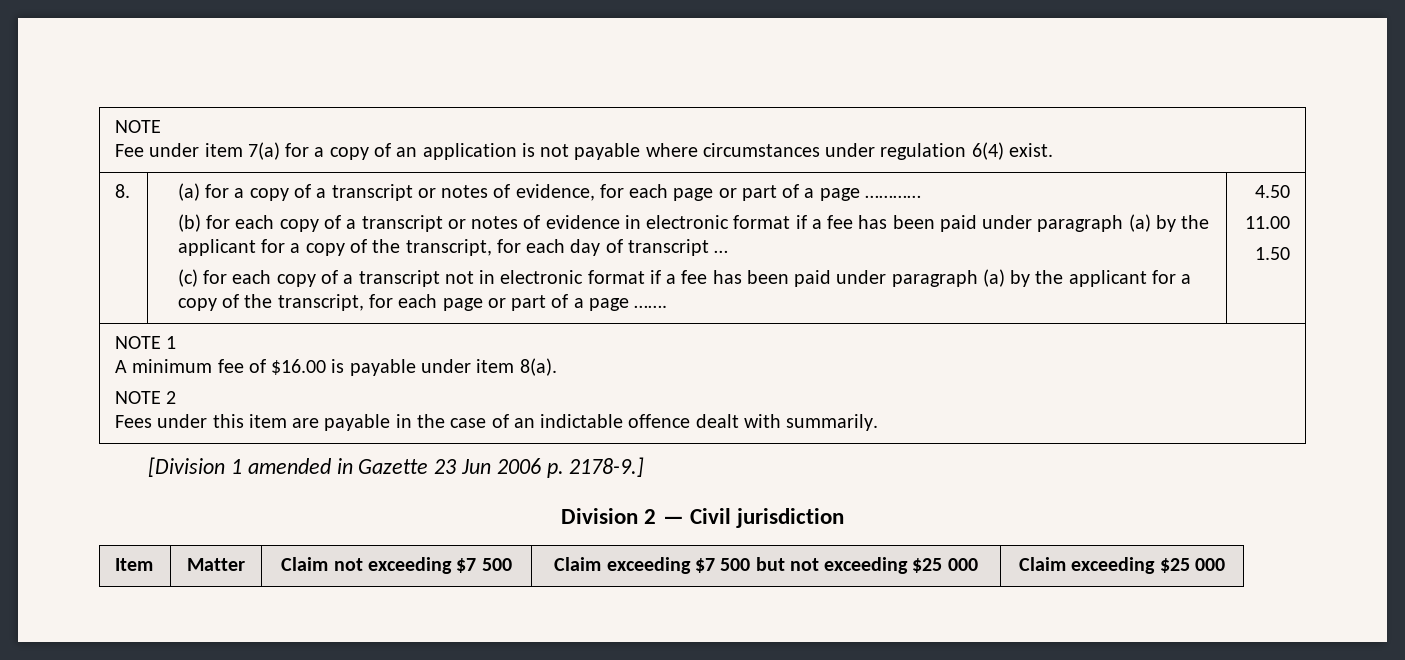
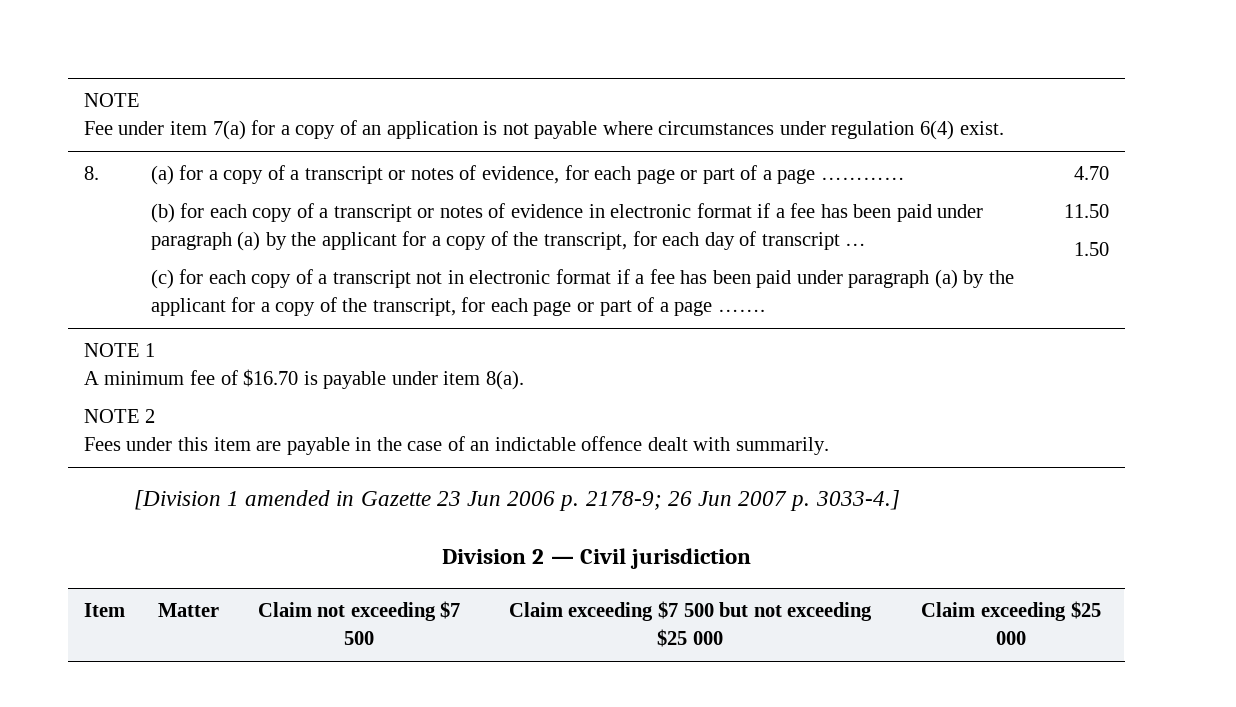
[1254,185,1290,198] [1244,216,1290,229] 4.50 // 11.00 -> [1074,166,1110,180] [1064,204,1110,218] 4.70 // 11.50
[271,359,327,375] $16.00 -> [243,369,299,387] $16.70
[569,457,645,477] 2178-9.] -> [585,490,900,511] 2178-9; 26 Jun 2007 p. 3033-4.]

